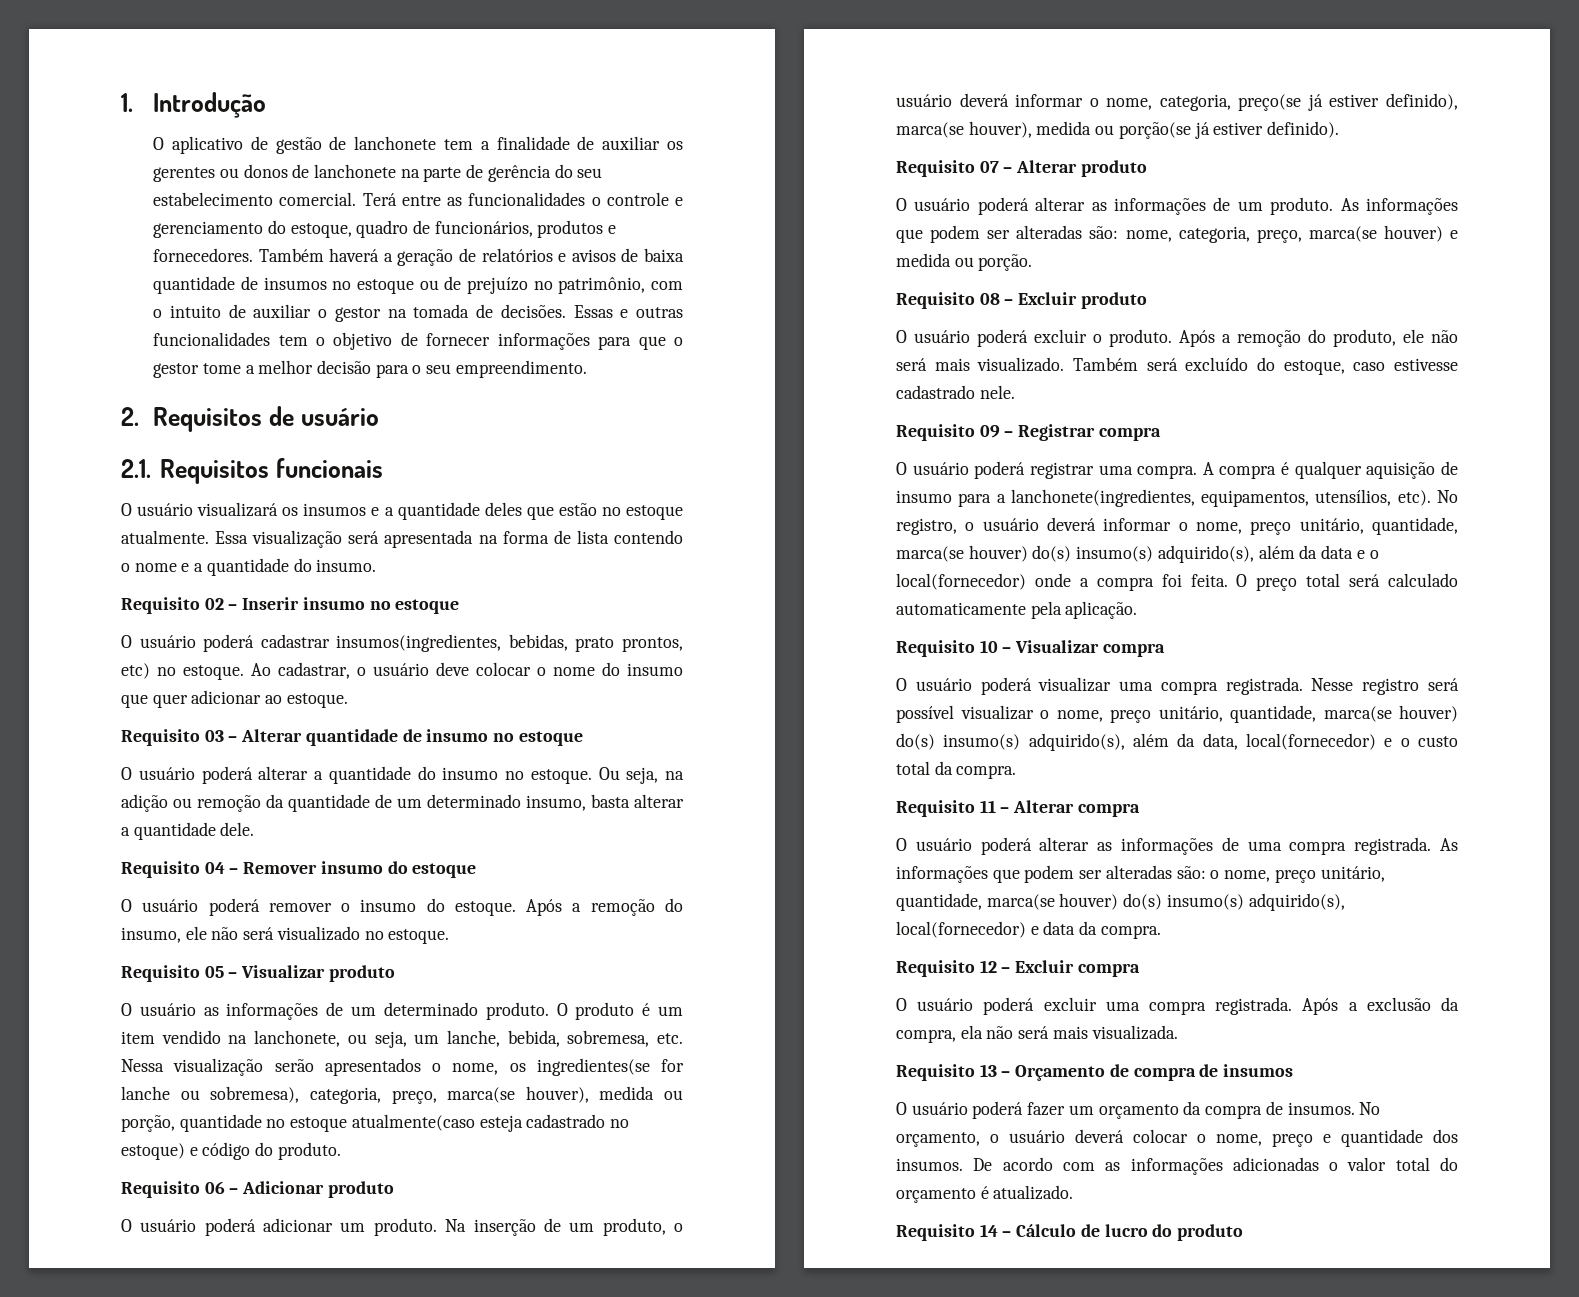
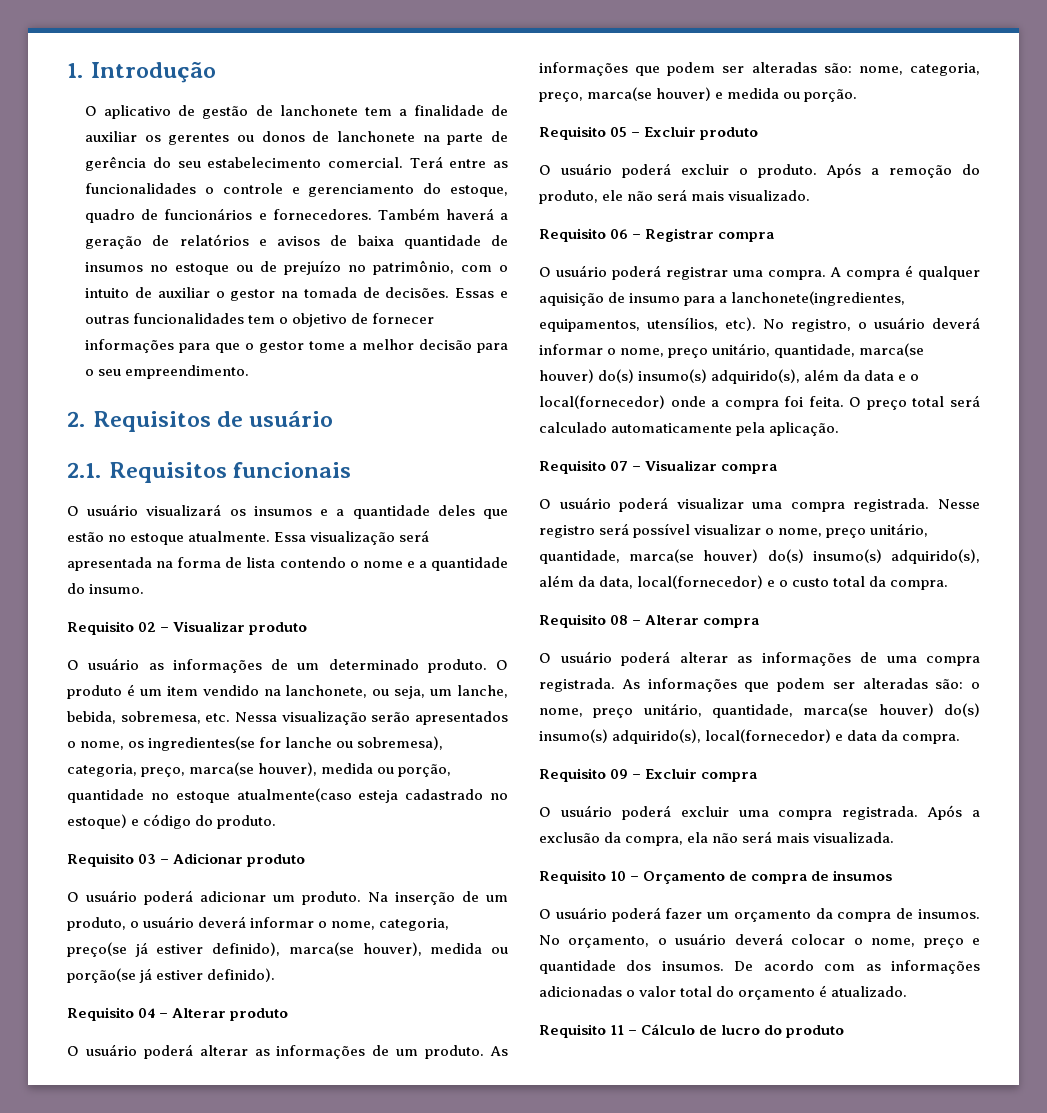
[434,220,604,238] funcionários, produtos -> [164,208,253,220] funcionários
[242,597,460,614] [121,634,683,652] [121,662,683,680] [121,690,348,708] [121,729,583,746] [121,766,684,784] [121,794,684,812] [121,822,255,840] [121,861,477,878] [121,898,683,916] [121,926,450,944] [121,965,238,982] Inserir insumo no estoque // O usuário poderá cadastrar insumos(ingredientes, bebidas, prato prontos, etc) no estoque. Ao cadastrar, o usuário deve colocar o nome do insumo que quer adicionar ao estoque. // Requisito 03 – Alterar quantidade de insumo no estoque // O usuário poderá alterar a quantidade do insumo no estoque. Ou seja, na adição ou remoção da quantidade de um determinado insumo, basta alterar a quantidade dele. // Requisito 04 – Remover insumo do estoque // O usuário poderá remover o insumo do estoque. Após a remoção do insumo, ele não será visualizado no estoque. // Requisito 05 – -> (170, 629) none
[204,1181,225,1194] 06 -> [138,854,157,864] 03
[979,161,999,173] 07 -> [138,1008,156,1018] 04
[979,293,1000,305] 08 -> [610,127,628,137] 05
[1073,357,1458,375] [896,385,1015,399] [896,424,1000,441] Também será excluído do estoque, caso estivesse cadastrado nele. // Requisito 09 -> [539,228,629,242] // Requisito 06
[979,640,998,653] 10 -> [610,461,629,471] 07
[979,800,996,813] 11 -> [610,615,629,625] 08
[979,960,997,973] 12 -> [610,769,629,779] 09
[979,1064,997,1077] 13 -> [610,871,627,881] 10
[979,1224,998,1237] 14 -> [610,1025,625,1035] 11

